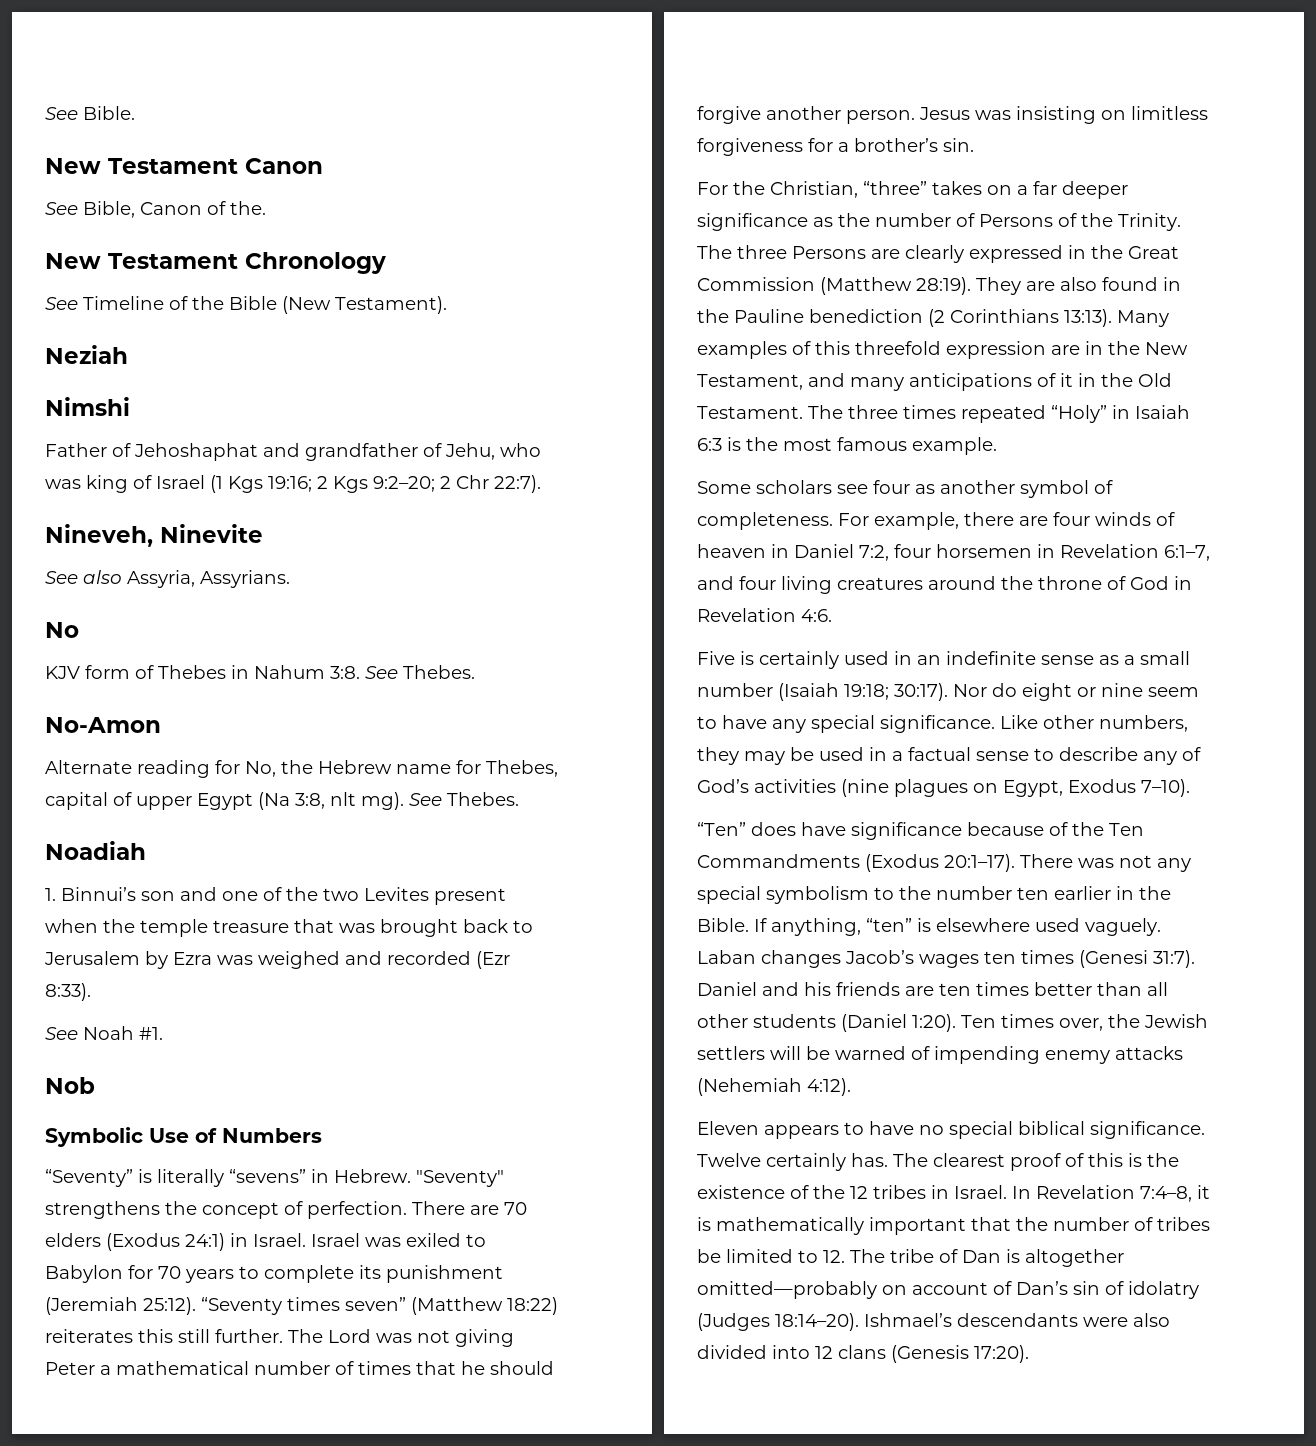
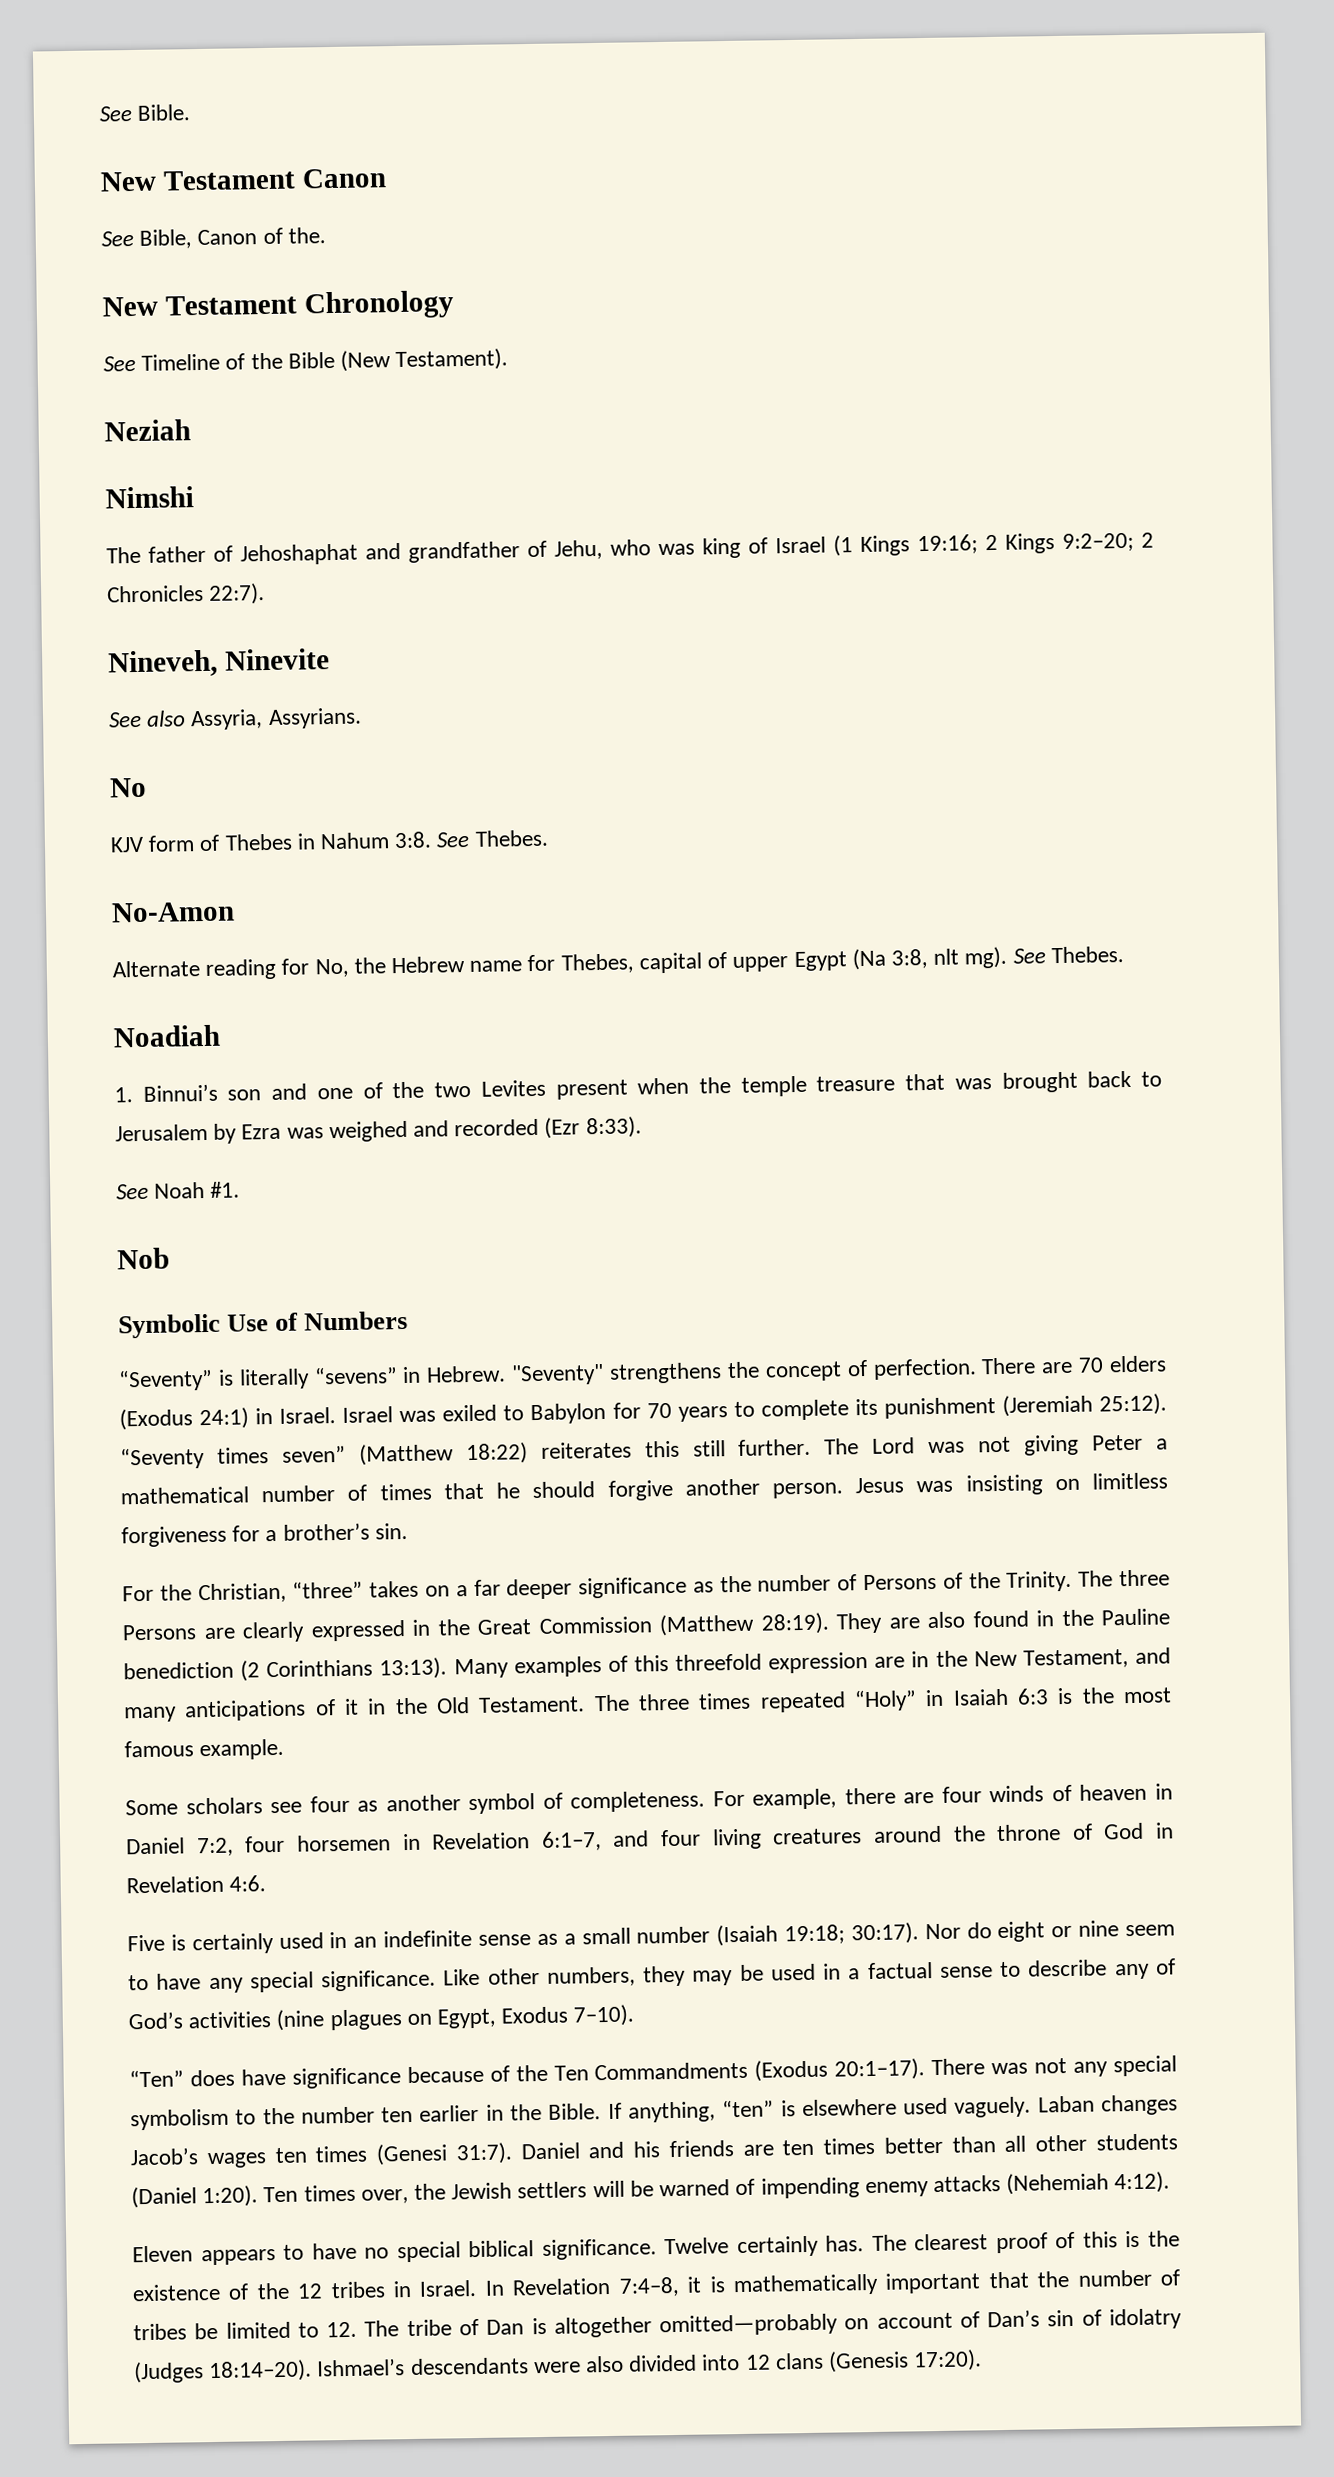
[45,443,107,457] Father -> [106,545,206,564] The father
[228,476,263,493] Kgs -> [860,535,910,556] Kings
[333,476,368,493] Kgs -> [1005,533,1055,554] Kings
[456,475,489,489] Chr -> [107,584,204,603] Chronicles

